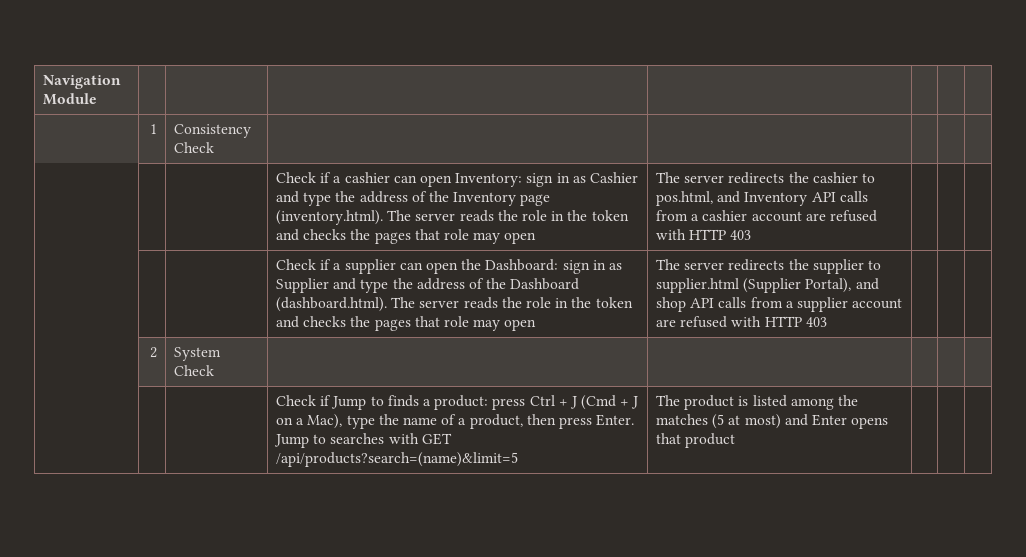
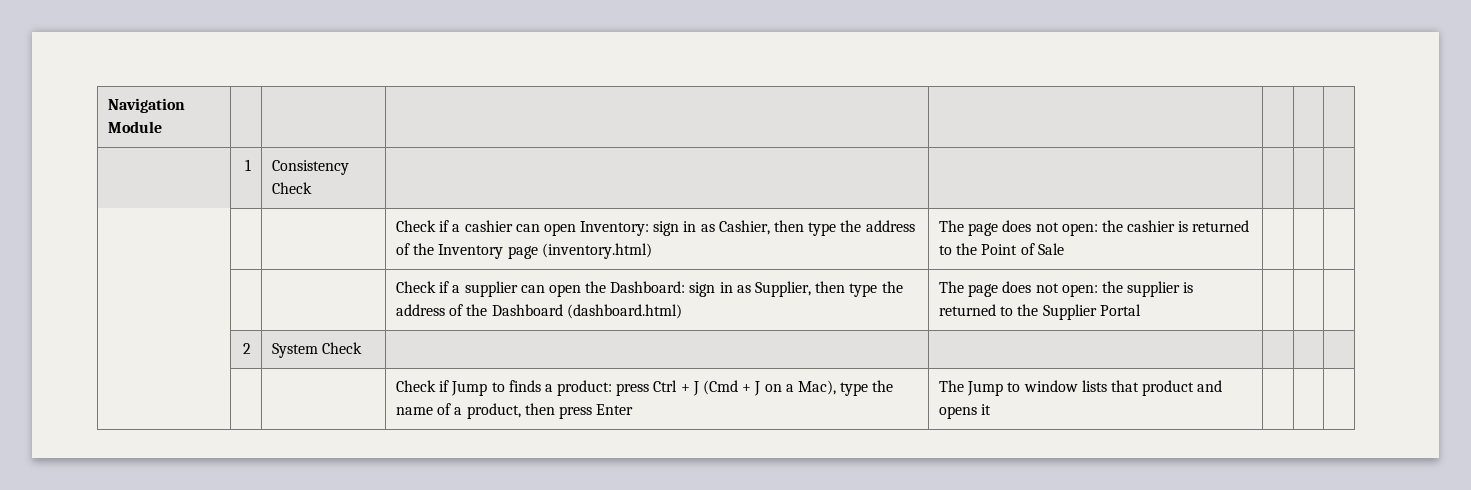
[589,172,638,183] [276,191,300,203] Cashier and -> [718,220,805,235] Cashier, then
[276,210,629,225] [276,229,537,244] [656,172,875,184] [656,191,868,206] [656,210,877,222] [656,229,752,240] (inventory.html). The server reads the role in the token and checks the pages that role may open | The server redirects the cashier to pos.html, and Inventory API calls from a cashier account are refused with HTTP 403 -> [541,243,652,259] [938,220,1250,236] [938,243,1064,255] (inventory.html) | The page does not open: the cashier is returned to the Point of Sale
[276,278,357,293] Supplier and -> [755,281,846,297] Supplier, then
[276,297,633,312] [276,316,537,331] [656,259,881,274] [656,278,879,293] [656,297,903,312] [656,316,827,328] (dashboard.html). The server reads the role in the token and checks the pages that role may open | The server redirects the supplier to supplier.html (Supplier Portal), and shop API calls from a supplier account are refused with HTTP 403 -> [566,304,682,319] [938,281,1194,297] [938,304,1141,320] (dashboard.html) | The page does not open: the supplier is returned to the Supplier Portal
[596,414,635,426] [274,433,452,448] [276,452,519,467] [656,395,858,410] [656,414,889,429] Enter. Jump to searches with GET /api/products?search=(name)&limit=5 | The product is listed among the matches (5 at most) and Enter opens -> [596,404,634,415] [938,380,1107,396] Enter | The Jump to window lists
(736, 440) none -> [1197,380,1223,392] [938,404,992,419] and opens it

